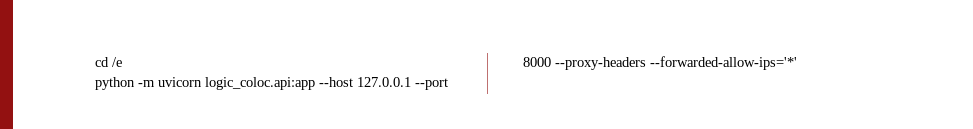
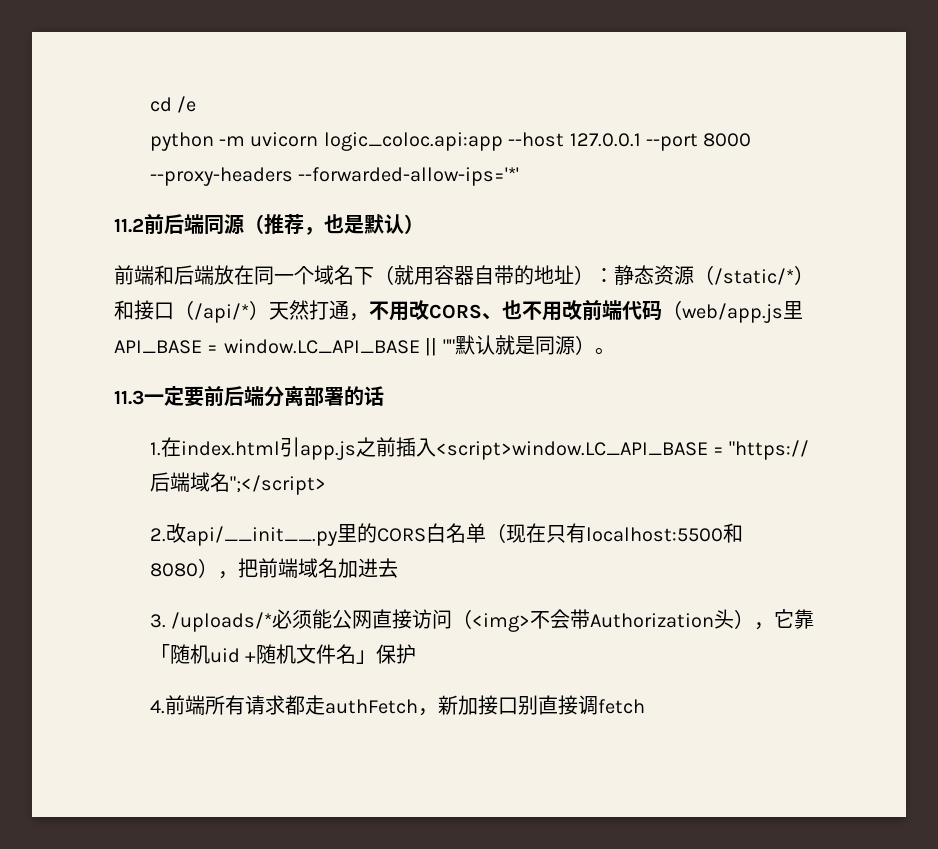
(797, 63) none -> [114,214,424,235] [114,265,814,285] [114,300,803,323] [114,335,615,356] [114,386,384,407] [149,437,810,460] [149,472,326,495] [149,523,743,546] [149,558,398,579] [149,609,815,632] [149,644,417,664] [149,695,645,716] // 11.2前后端同源（推荐，也是默认） // 前端和后端放在同一个域名下（就用容器自带的地址）：静态资源（/static/*）和接口（/api/*）天然打通，不用改CORS、也不用改前端代码（web/app.js里API_BASE = window.LC_API_BASE || ""默认就是同源）。 // 11.3一定要前后端分离部署的话 // 1.在index.html引app.js之前插入<script>window.LC_API_BASE = "https://后端域名";</script> // 2.改api/__init__.py里的CORS白名单（现在只有localhost:5500和8080），把前端域名加进去 // 3. /uploads/*必须能公网直接访问（<img>不会带Authorization头），它靠「随机uid +随机文件名」保护 // 4.前端所有请求都走authFetch，新加接口别直接调fetch

